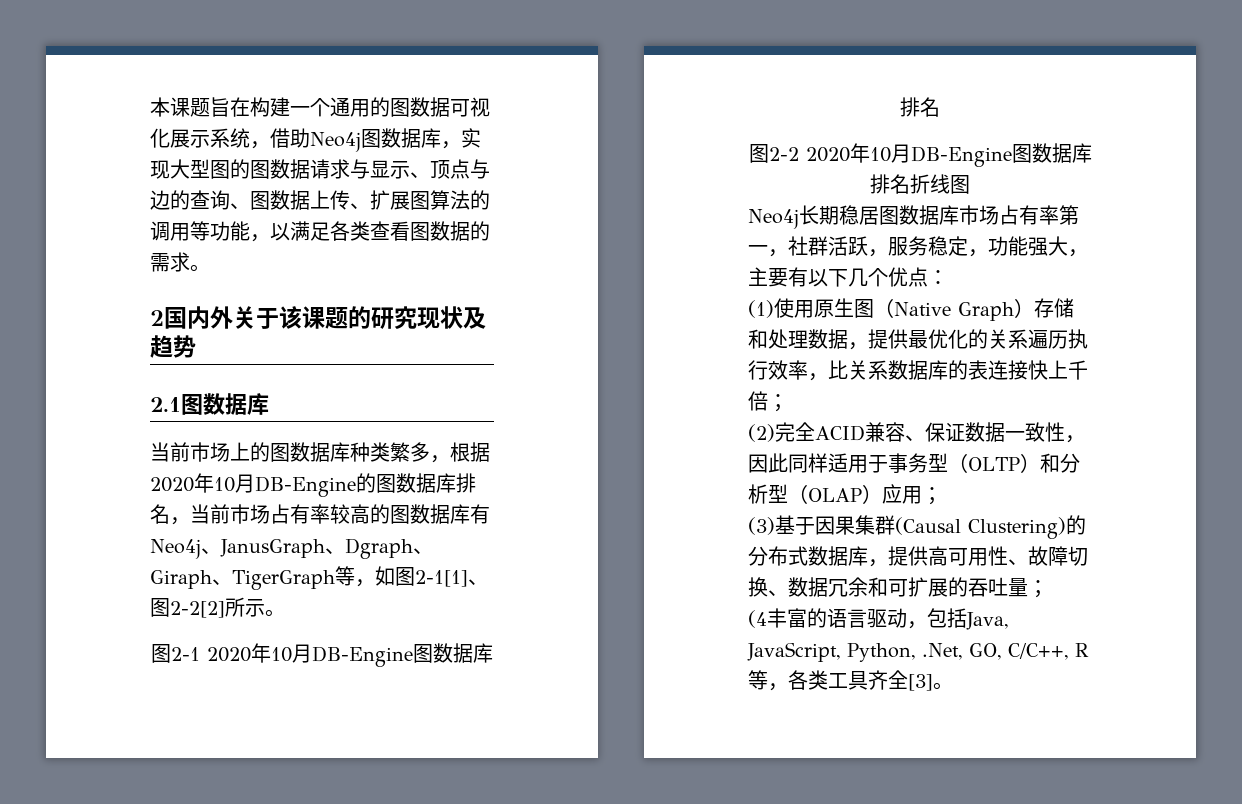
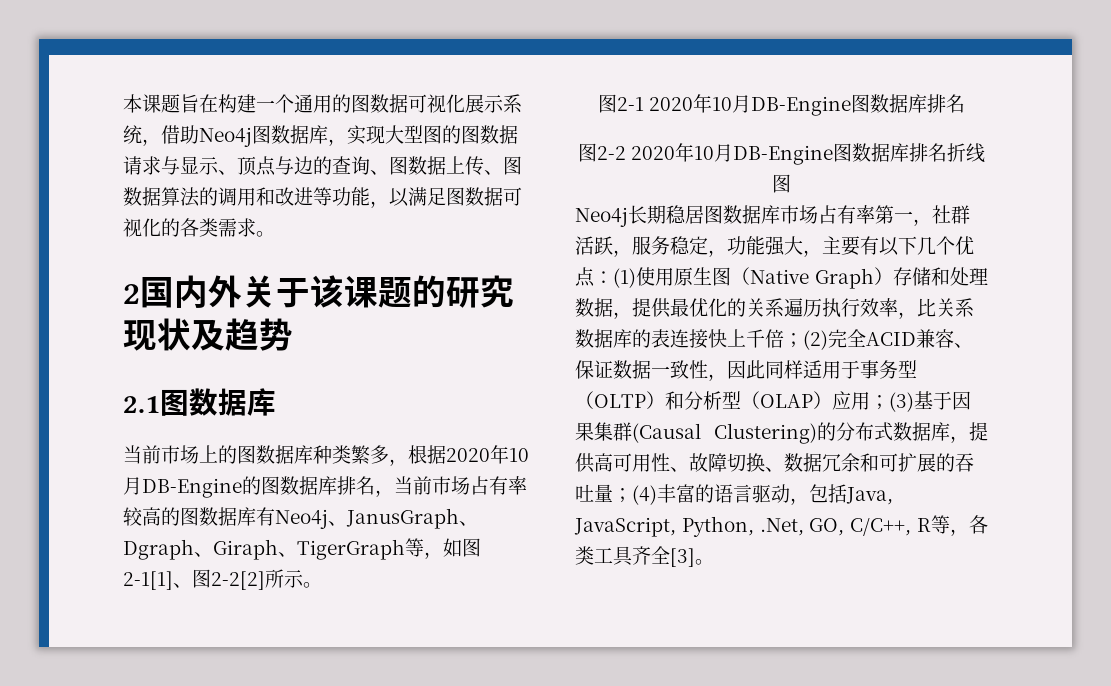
[370,190,430,210] 扩展图 -> [503,156,522,175] [123,187,161,206] 图数据
(190, 232) none -> [256,187,313,206] 和改进
[330,221,490,241] 各类查看图数据的 -> [446,187,522,206] [123,218,218,237] 图数据可视化的各类
(948, 277) // -> (613, 277) none
(788, 403) // -> (803, 340) none
(942, 496) // -> (889, 402) none
[748,610,767,628] // (4 -> [632,485,657,505] (4)

